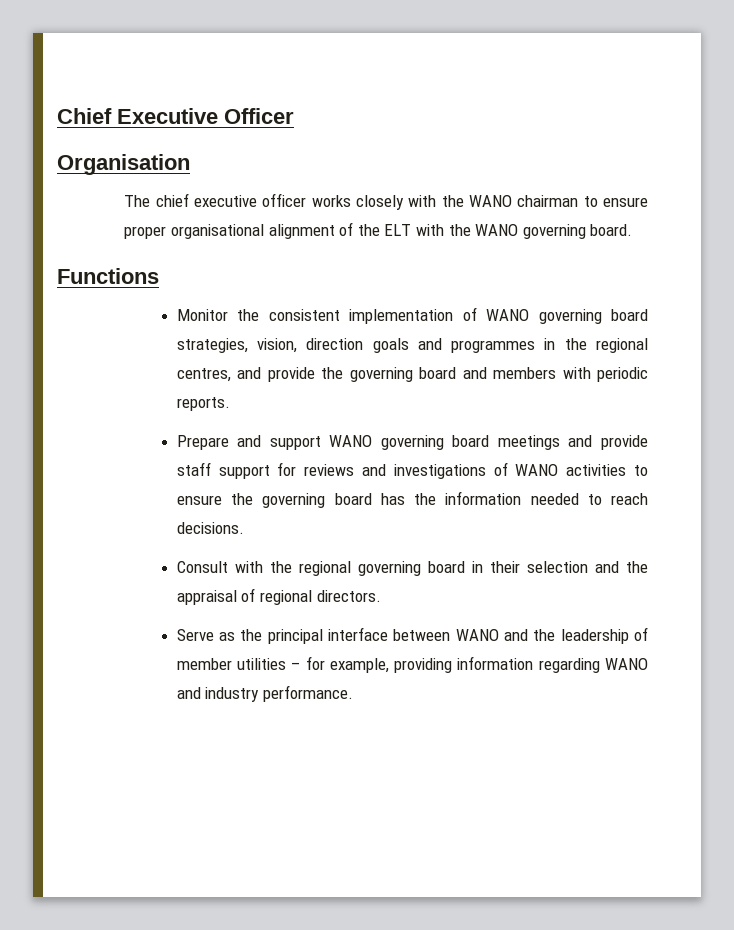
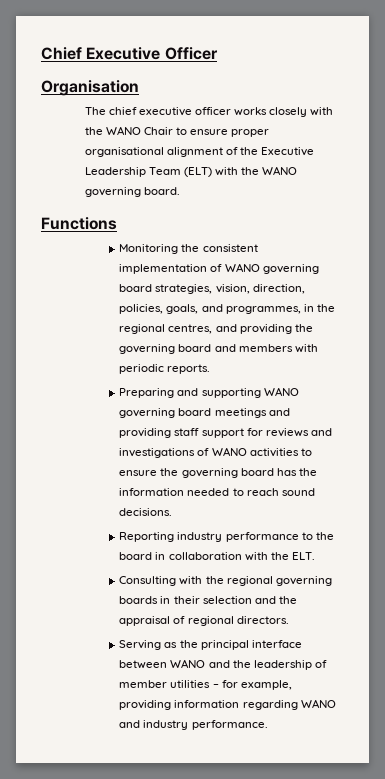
[517,195,579,207] chairman -> [144,127,174,135] Chair
[384,224,412,236] ELT -> [261,147,315,156] [84,167,213,177] Executive Leadership Team (ELT)
[176,309,228,321] Monitor -> [119,244,179,254] Monitoring
[306,338,536,353] direction goals and programmes -> [252,284,305,294] [119,304,301,314] direction, policies, goals, and programmes,
[267,367,315,382] provide -> [239,324,292,334] providing
[176,435,321,450] Prepare and support -> [119,388,261,398] Preparing and supporting
[601,435,649,450] provide -> [119,428,172,438] providing
(648, 499) none -> [281,488,315,496] sound
[176,561,228,573] Consult -> [119,532,334,542] [119,552,315,561] [119,576,177,586] Reporting industry performance to the board in collaboration with the ELT. // Consulting
[427,561,465,573] board -> [119,596,159,604] boards
[176,629,214,641] Serve -> [119,640,162,650] Serving

